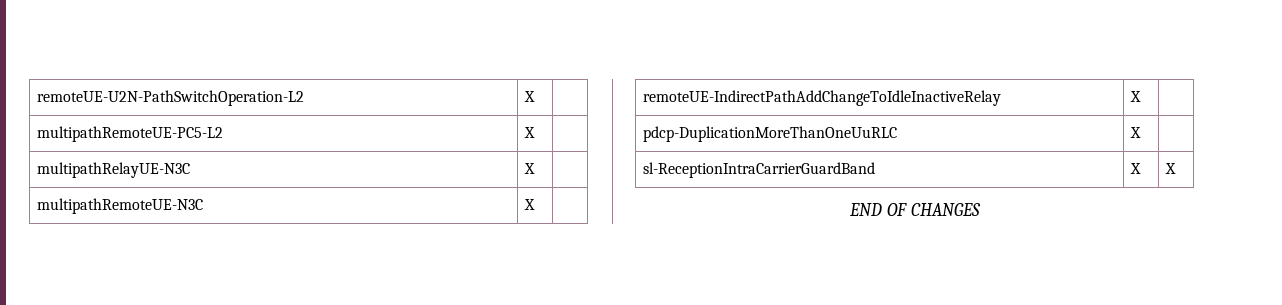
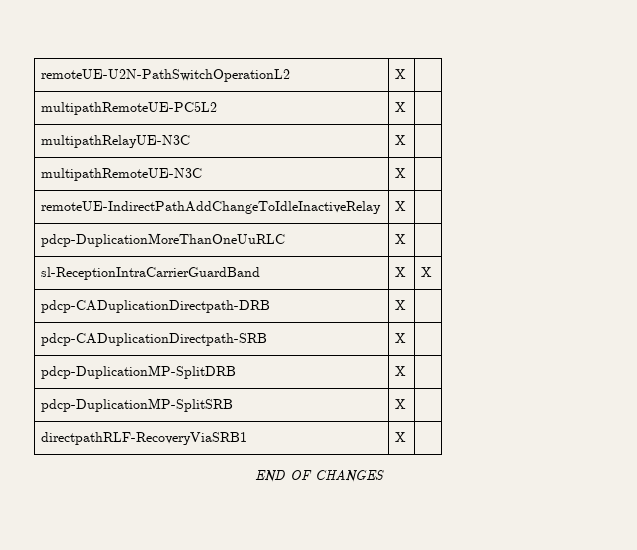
[37,90,305,106] [524,91,536,102] [37,126,224,142] remoteUE-U2N-PathSwitchOperation-L2 | X | // multipathRemoteUE-PC5-L2 -> [41,69,291,82] [395,69,407,79] [41,101,218,115] remoteUE-U2N-PathSwitchOperationL2 | X | // multipathRemoteUE-PC5L2
(1177, 168) none -> [41,300,271,313] [395,300,407,310] [41,333,268,346] [395,333,407,343] [41,365,237,379] [395,366,407,376] [41,398,234,412] [395,399,407,409] [41,432,248,445] [395,432,407,442] // pdcp-CADuplicationDirectpath-DRB | X | // pdcp-CADuplicationDirectpath-SRB | X | // pdcp-DuplicationMP-SplitDRB | X | // pdcp-DuplicationMP-SplitSRB | X | // directpathRLF-RecoveryViaSRB1 | X |

